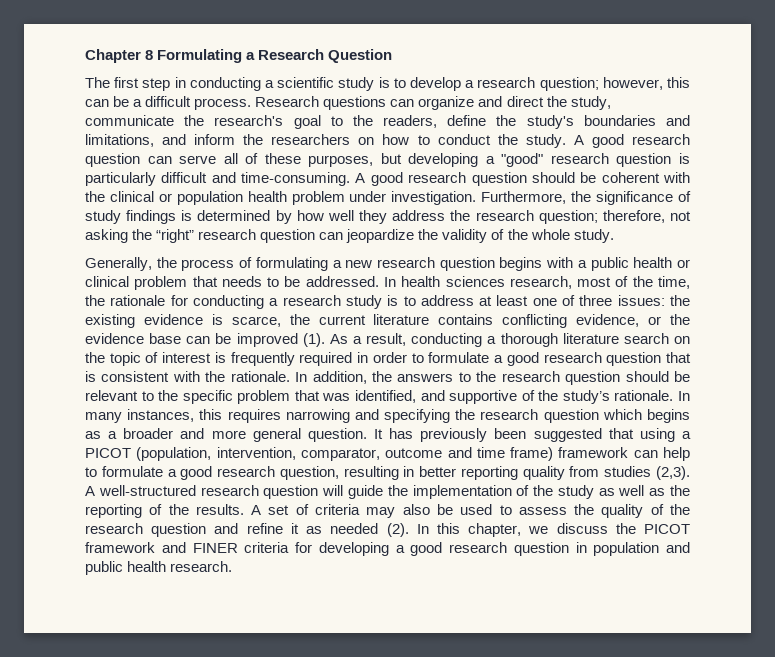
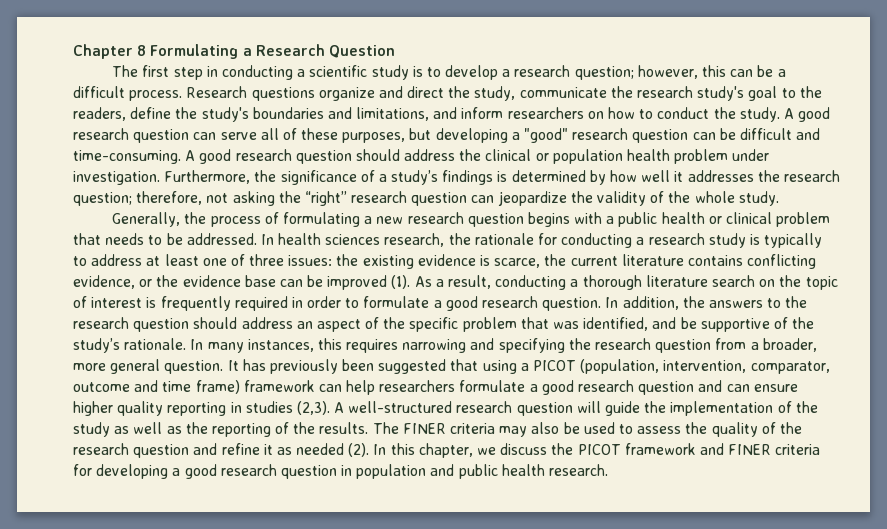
[390,99,415,107] can -> (315, 94) none
[214,115,284,126] research's -> [637,86,745,101] research study's
[243,134,264,145] the -> (504, 113) none
[679,153,691,164] [85,172,156,186] is particularly -> [692,128,736,140] can be
[580,172,691,183] be coherent with -> [404,149,456,161] address
[85,210,121,224] study -> [378,170,439,185] a study’s
[359,210,446,224] they address -> [674,170,754,182] it addresses
[577,276,691,289] most of the time, -> (445, 240) none
(399, 300) none -> [764,233,823,248] typically
[606,352,692,366] [85,371,290,382] question that is consistent with the rationale. -> [542,297,602,311] question.
[674,371,691,382] [85,390,154,401] be relevant to -> [241,317,380,332] address an aspect of
(445, 395) none -> [680,317,697,329] be
[602,409,691,423] [85,428,205,439] which begins as a broader and -> [715,338,817,352] from a broader,
[85,466,600,480] to formulate a good research question, resulting in better reporting quality from -> [379,380,798,395] [73,401,242,416] researchers formulate a good research question and can ensure higher quality reporting in
[251,504,309,515] A set of -> [372,422,446,434] The FINER

